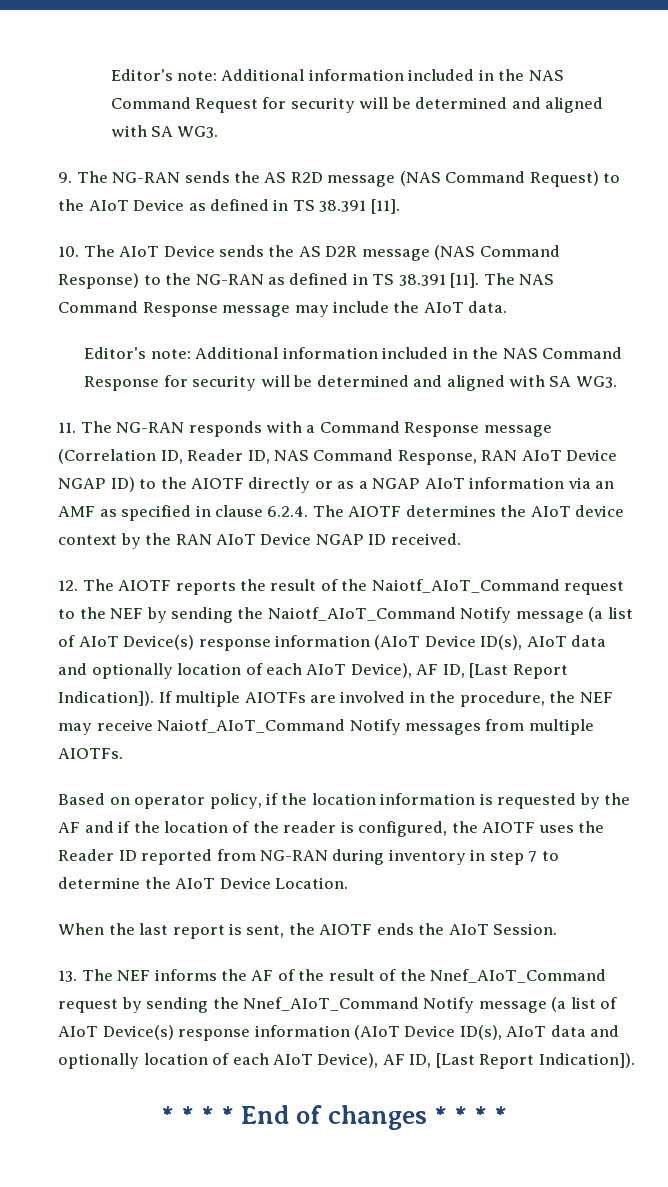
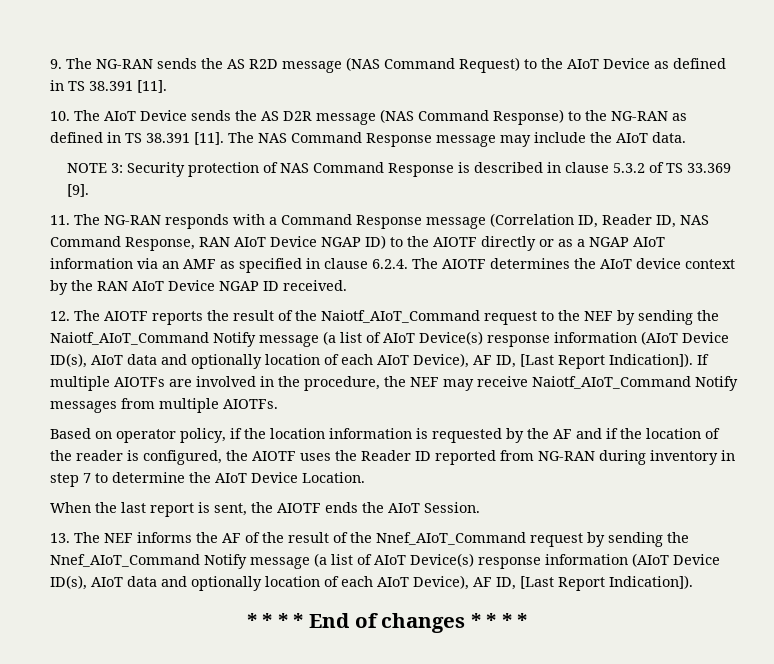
[110,69,564,81] [110,97,604,113] [110,125,219,138] Editor's note: Additional information included in the NAS Command Request for security will be determined and aligned with SA WG3. // -> (50, 64) none
[84,347,623,359] [84,375,617,391] Editor's note: Additional information included in the NAS Command Response for security will be determined and aligned with SA WG3. -> [66,162,731,177] [66,184,89,197] NOTE 3: Security protection of NAS Command Response is described in clause 5.3.2 of TS 33.369 [9].

